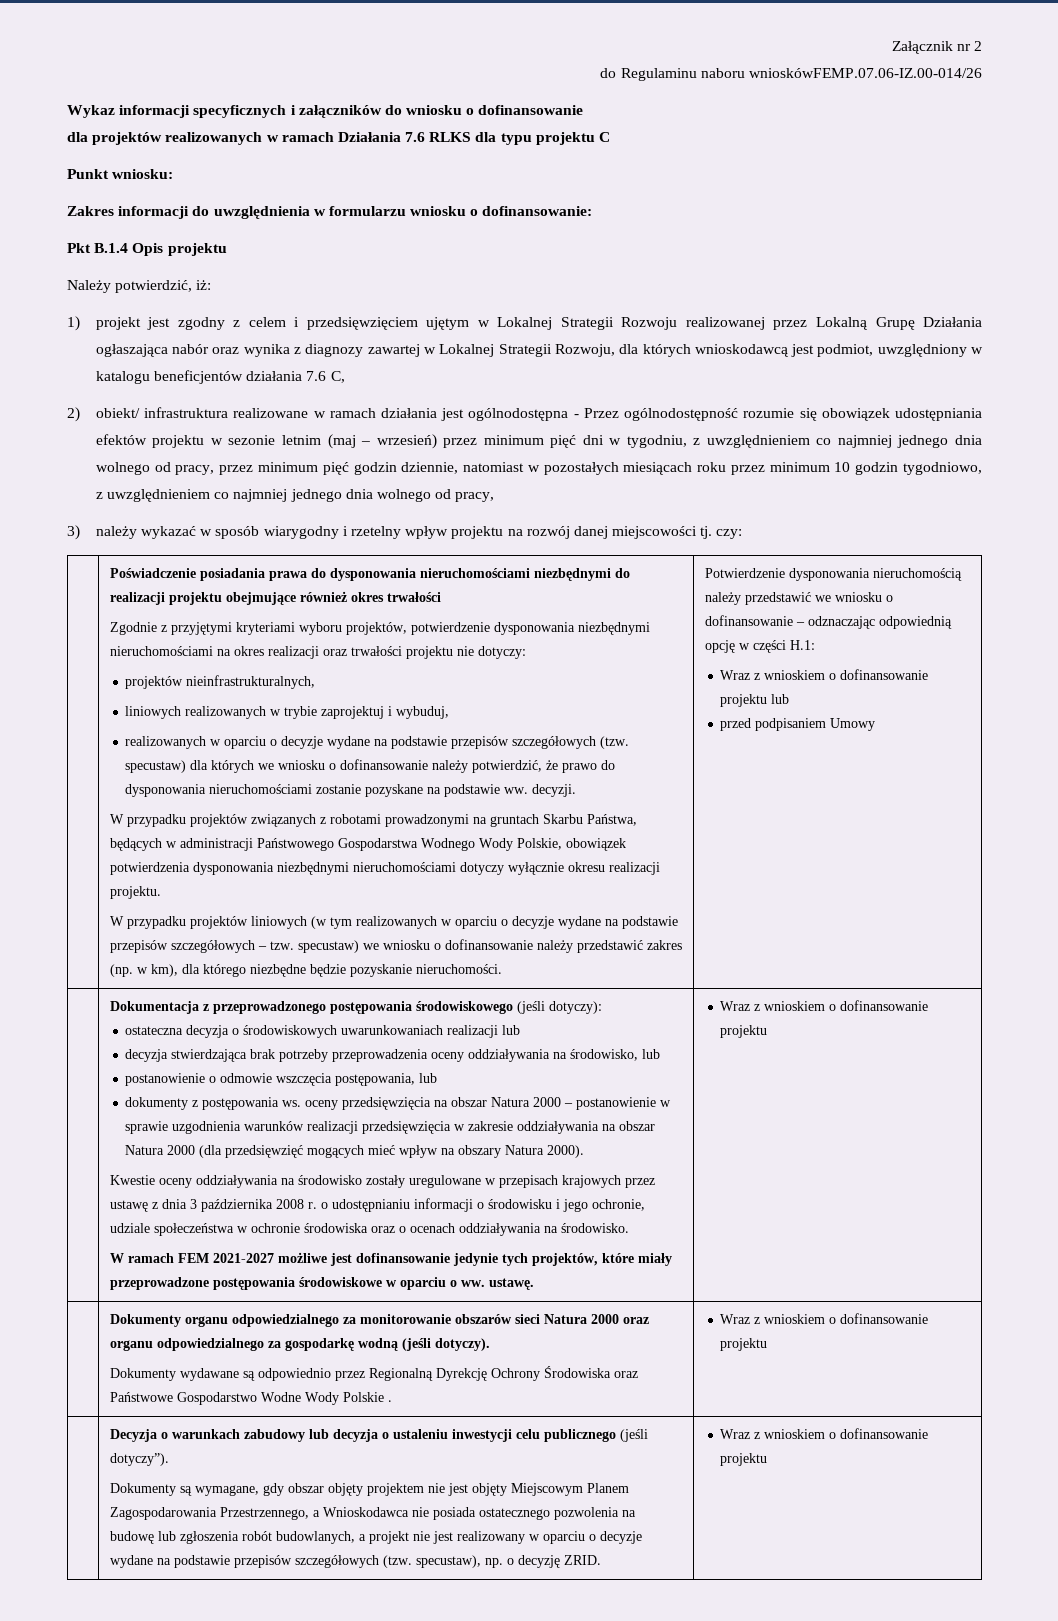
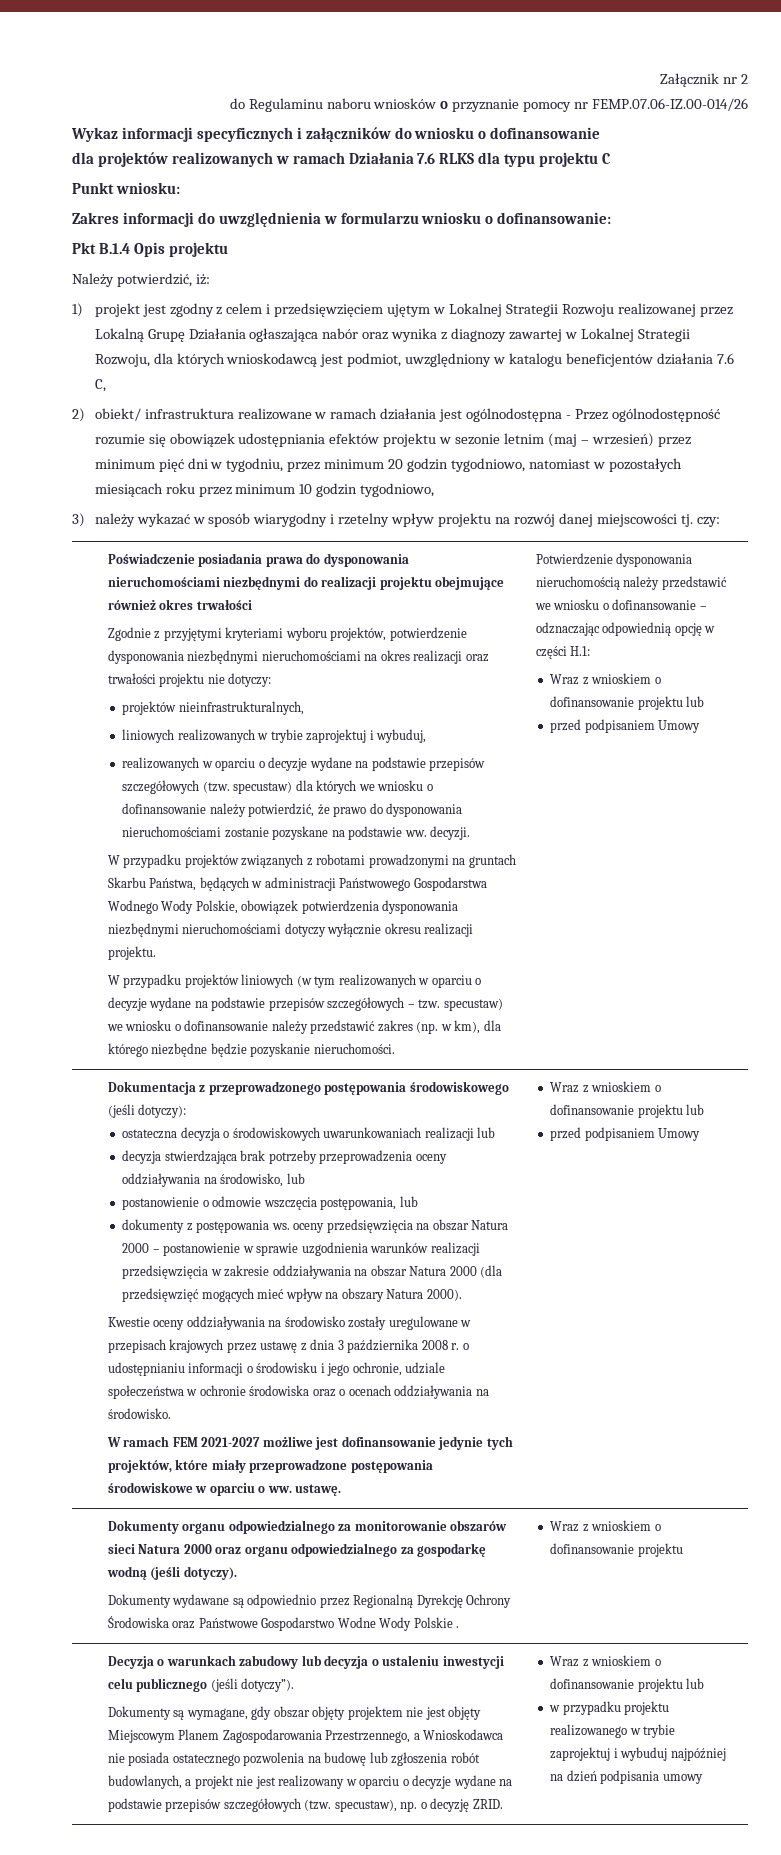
[748,68,982,78] wnioskówFEMP.07.06-IZ.00-014/26 -> [373,98,748,112] wniosków o przyznanie pomocy nr FEMP.07.06-IZ.00-014/26
[693,435,982,448] [95,462,459,475] z uwzględnieniem co najmniej jednego dnia wolnego od pracy, przez minimum pięć godzin dziennie, -> [287,458,525,472] przez minimum 20 godzin tygodniowo,
[95,489,495,502] z uwzględnieniem co najmniej jednego dnia wolnego od pracy, -> (435, 490) none
(768, 1031) none -> [686,1104,705,1115] [550,1127,701,1141] lub // przed podpisaniem Umowy
(768, 1459) none -> [686,1678,705,1689] [549,1701,670,1715] [550,1724,676,1738] [550,1747,726,1761] [550,1770,703,1784] lub // w przypadku projektu realizowanego w trybie zaprojektuj i wybuduj najpóźniej na dzień podpisania umowy

